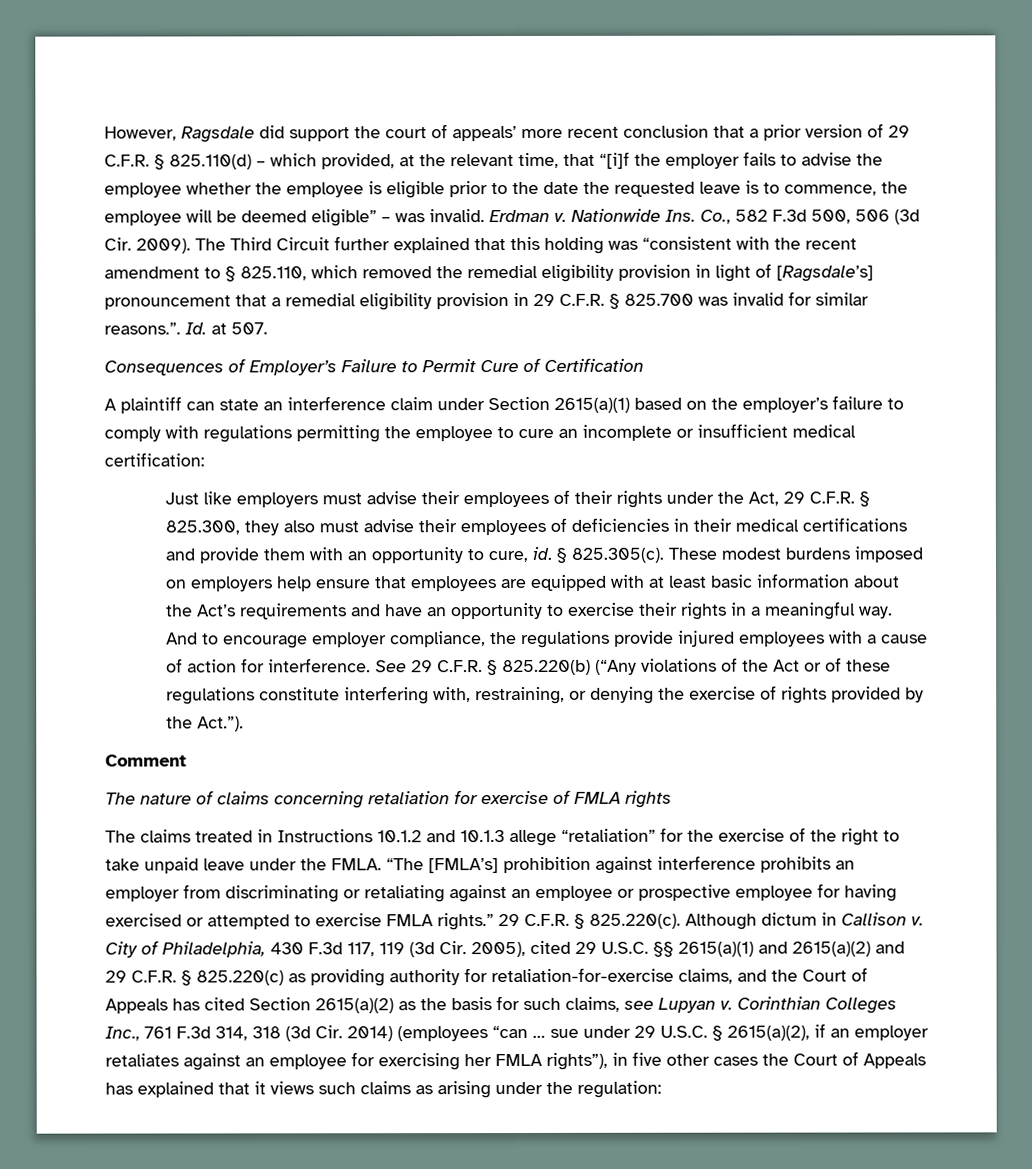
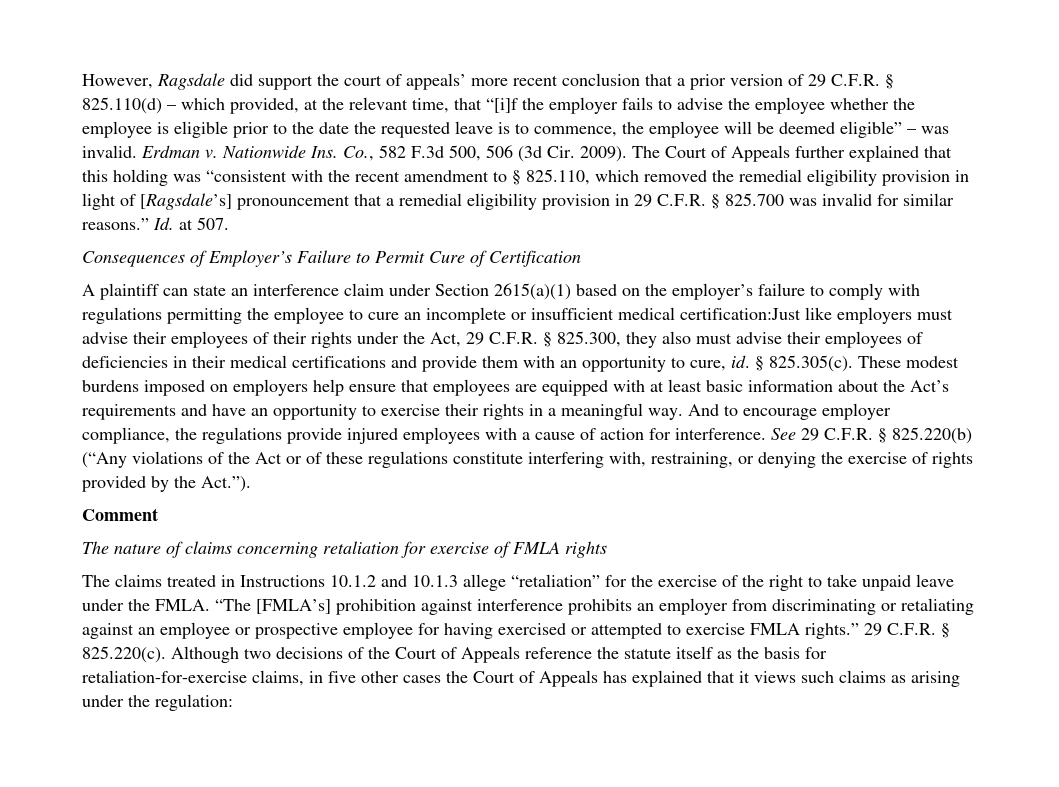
[230,237,330,251] Third Circuit -> [665,145,790,162] Court of Appeals
[104,322,181,335] reasons.”. -> [82,218,149,230] reasons.”
[104,452,205,467] [164,492,199,505] certification: // Just -> [680,308,801,320] certification:Just
[761,912,924,926] [105,940,905,958] [105,967,868,987] [105,995,897,1014] [105,1023,929,1042] [105,1052,608,1071] dictum in Callison v. City of Philadelphia, 430 F.3d 117, 119 (3d Cir. 2005), cited 29 U.S.C. §§ 2615(a)(1) and 2615(a)(2) and 29 C.F.R. § 825.220(c) as providing authority for retaliation-for-exercise claims, and the Court of Appeals has cited Section 2615(a)(2) as the basis for such claims, see Lupyan v. Corinthian Colleges Inc., 761 F.3d 314, 318 (3d Cir. 2014) (employees “can … sue under 29 U.S.C. § 2615(a)(2), if an employer retaliates against an employee for exercising her FMLA rights”), -> [244,646,827,663] [82,670,304,686] two decisions of the Court of Appeals reference the statute itself as the basis for retaliation-for-exercise claims,

